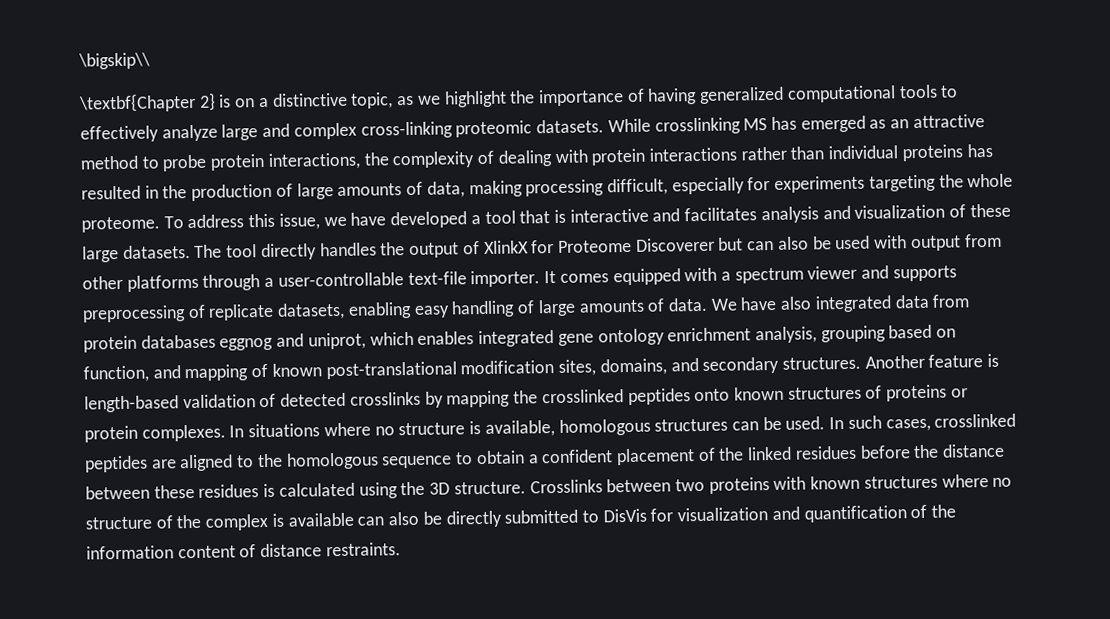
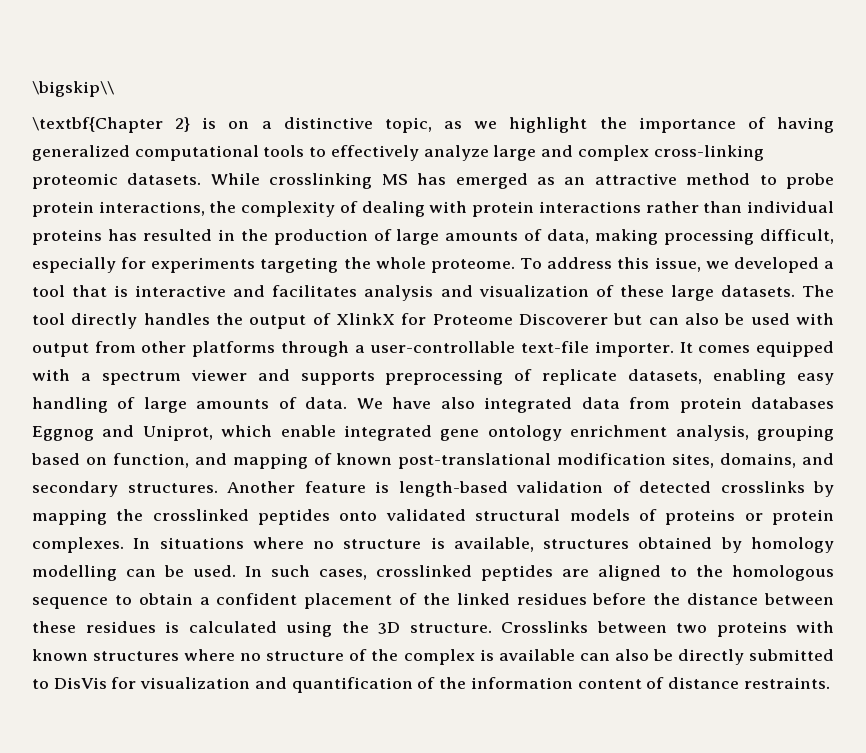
[350,212,387,226] have -> (729, 265) none
[219,331,475,351] eggnog and uniprot, which enables -> [32,425,336,441] Eggnog and Uniprot, which enable
[733,386,862,401] known structures -> [385,509,630,521] validated structural models
[558,418,729,436] homologous structures -> [543,537,834,553] [32,565,117,581] structures obtained by homology modelling

